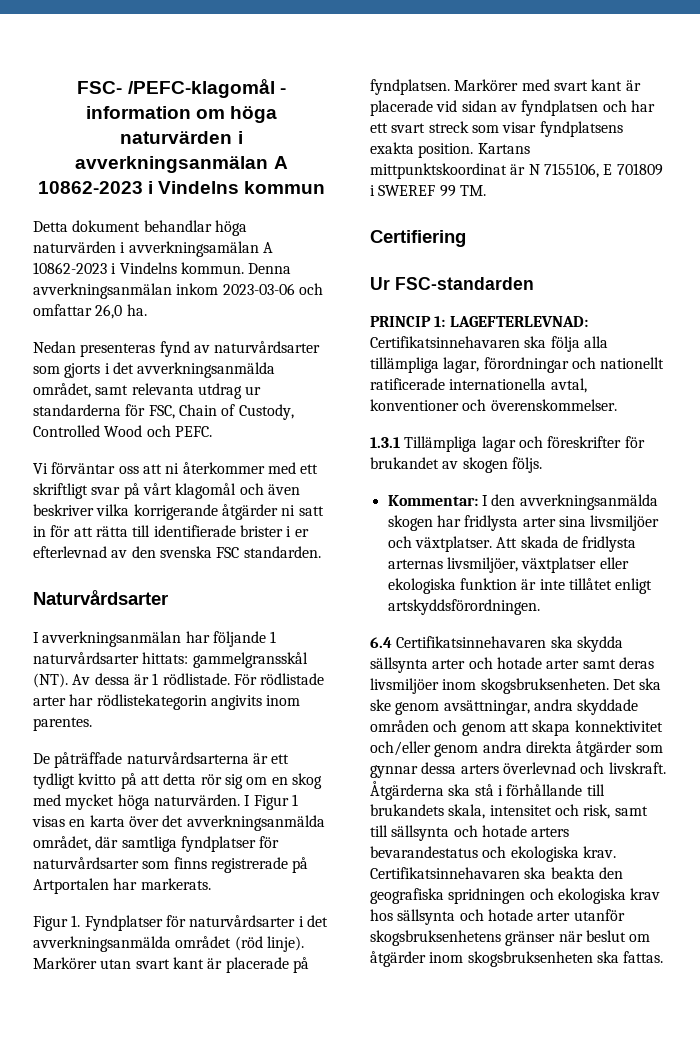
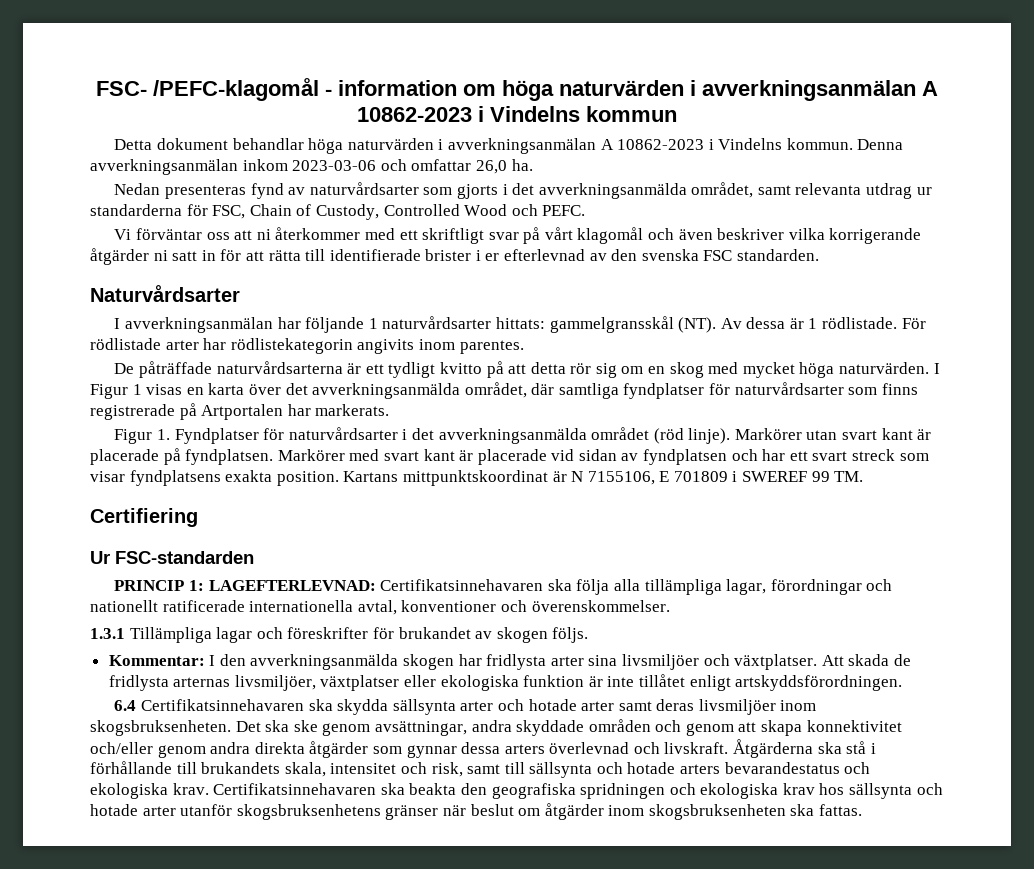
[128,241,259,257] avverkningsamälan -> [447,138,596,154] avverkningsanmälan

